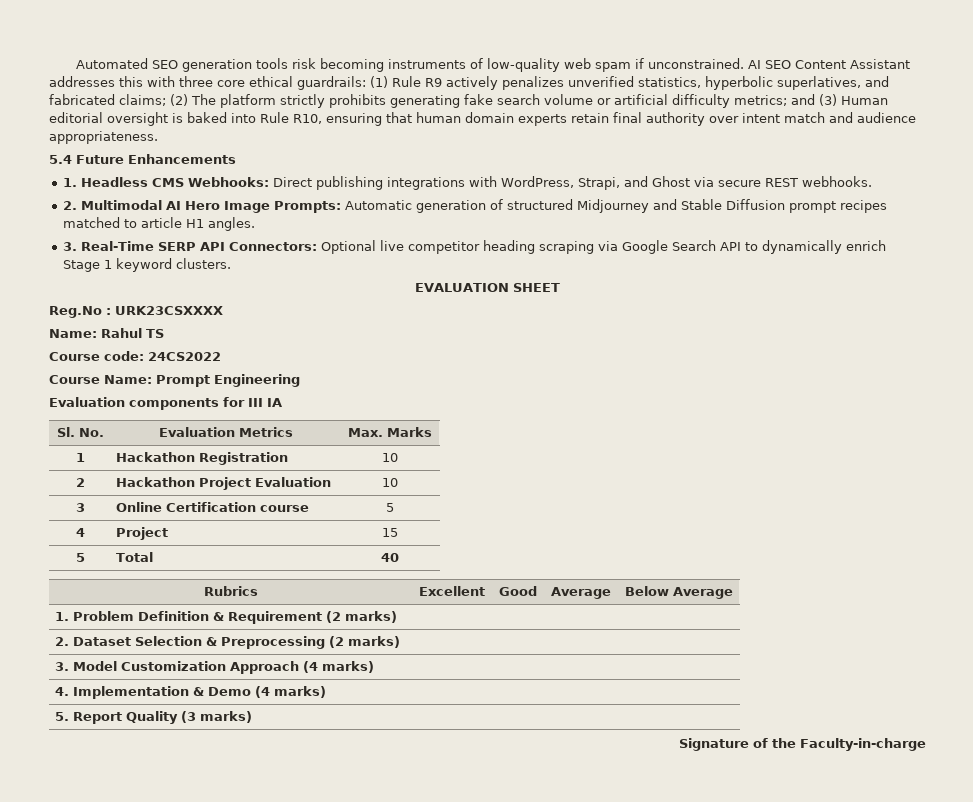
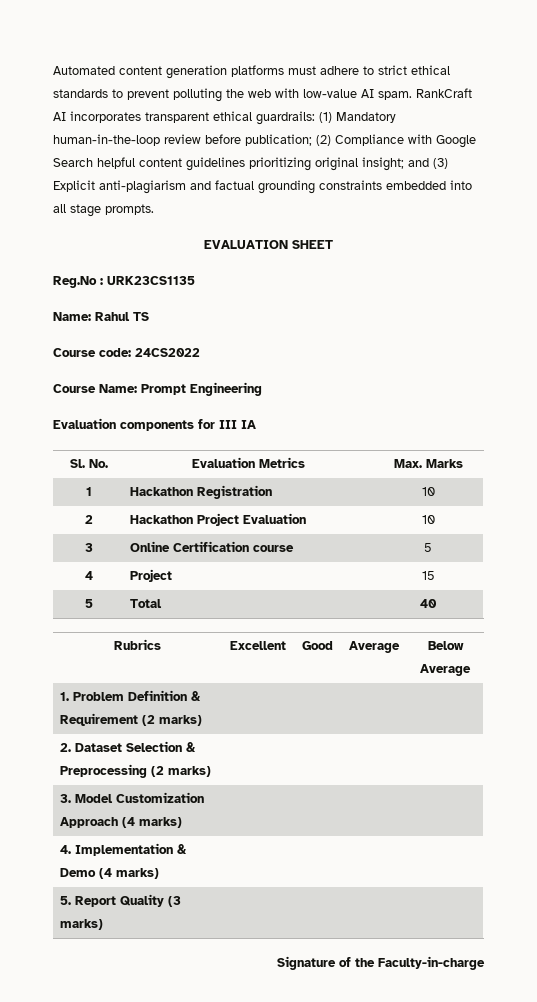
[151,58,910,72] [49,76,889,90] [49,94,888,108] [49,112,916,126] [49,131,158,144] [49,154,236,164] [63,176,873,190] [63,199,888,213] [63,217,256,231] [63,240,887,254] [63,258,232,272] SEO generation tools risk becoming instruments of low-quality web spam if unconstrained. AI SEO Content Assistant addresses this with three core ethical guardrails: (1) Rule R9 actively penalizes unverified statistics, hyperbolic superlatives, and fabricated claims; (2) The platform strictly prohibits generating fake search volume or artificial difficulty metrics; and (3) Human editorial oversight is baked into Rule R10, ensuring that human domain experts retain final authority over intent match and audience appropriateness. // 5.4 Future Enhancements // 1. Headless CMS Webhooks: Direct publishing integrations with WordPress, Strapi, and Ghost via secure REST webhooks. // 2. Multimodal AI Hero Image Prompts: Automatic generation of structured Midjourney and Stable Diffusion prompt recipes matched to article H1 angles. // 3. Real-Time SERP API Connectors: Optional live competitor heading scraping via Google Search API to dynamically enrich Stage 1 keyword clusters. -> [119,65,450,79] [53,88,472,102] [53,111,396,125] [53,134,476,148] [53,157,448,171] [53,180,472,194] [53,204,154,217] content generation platforms must adhere to strict ethical standards to prevent polluting the web with low-value AI spam. RankCraft AI incorporates transparent ethical guardrails: (1) Mandatory human-in-the-loop review before publication; (2) Compliance with Google Search helpful content guidelines prioritizing original insight; and (3) Explicit anti-plagiarism and factual grounding constraints embedded into all stage prompts.
[115,306,223,315] URK23CSXXXX -> [107,276,195,285] URK23CS1135

